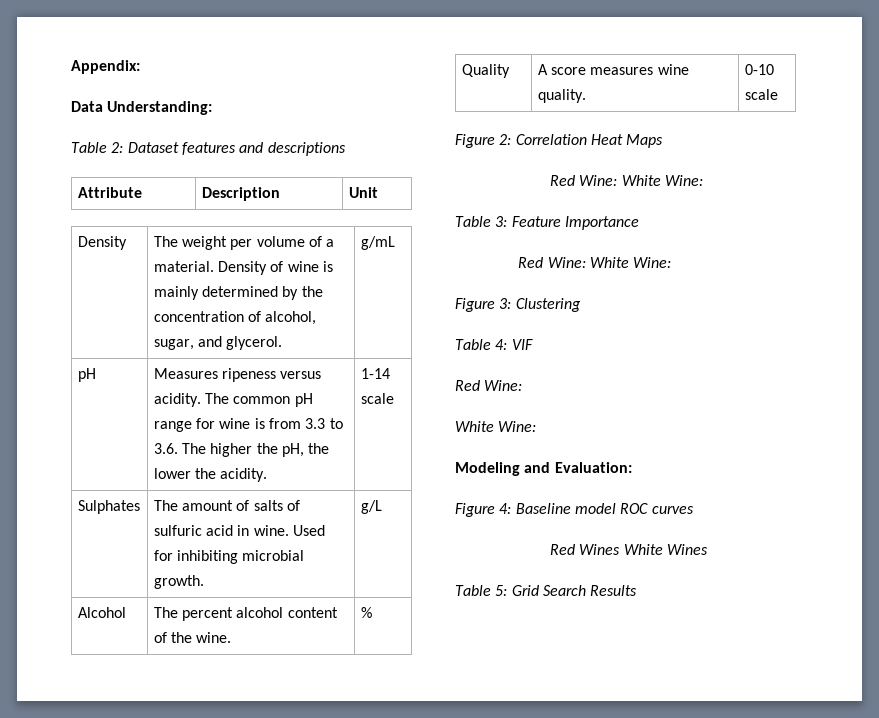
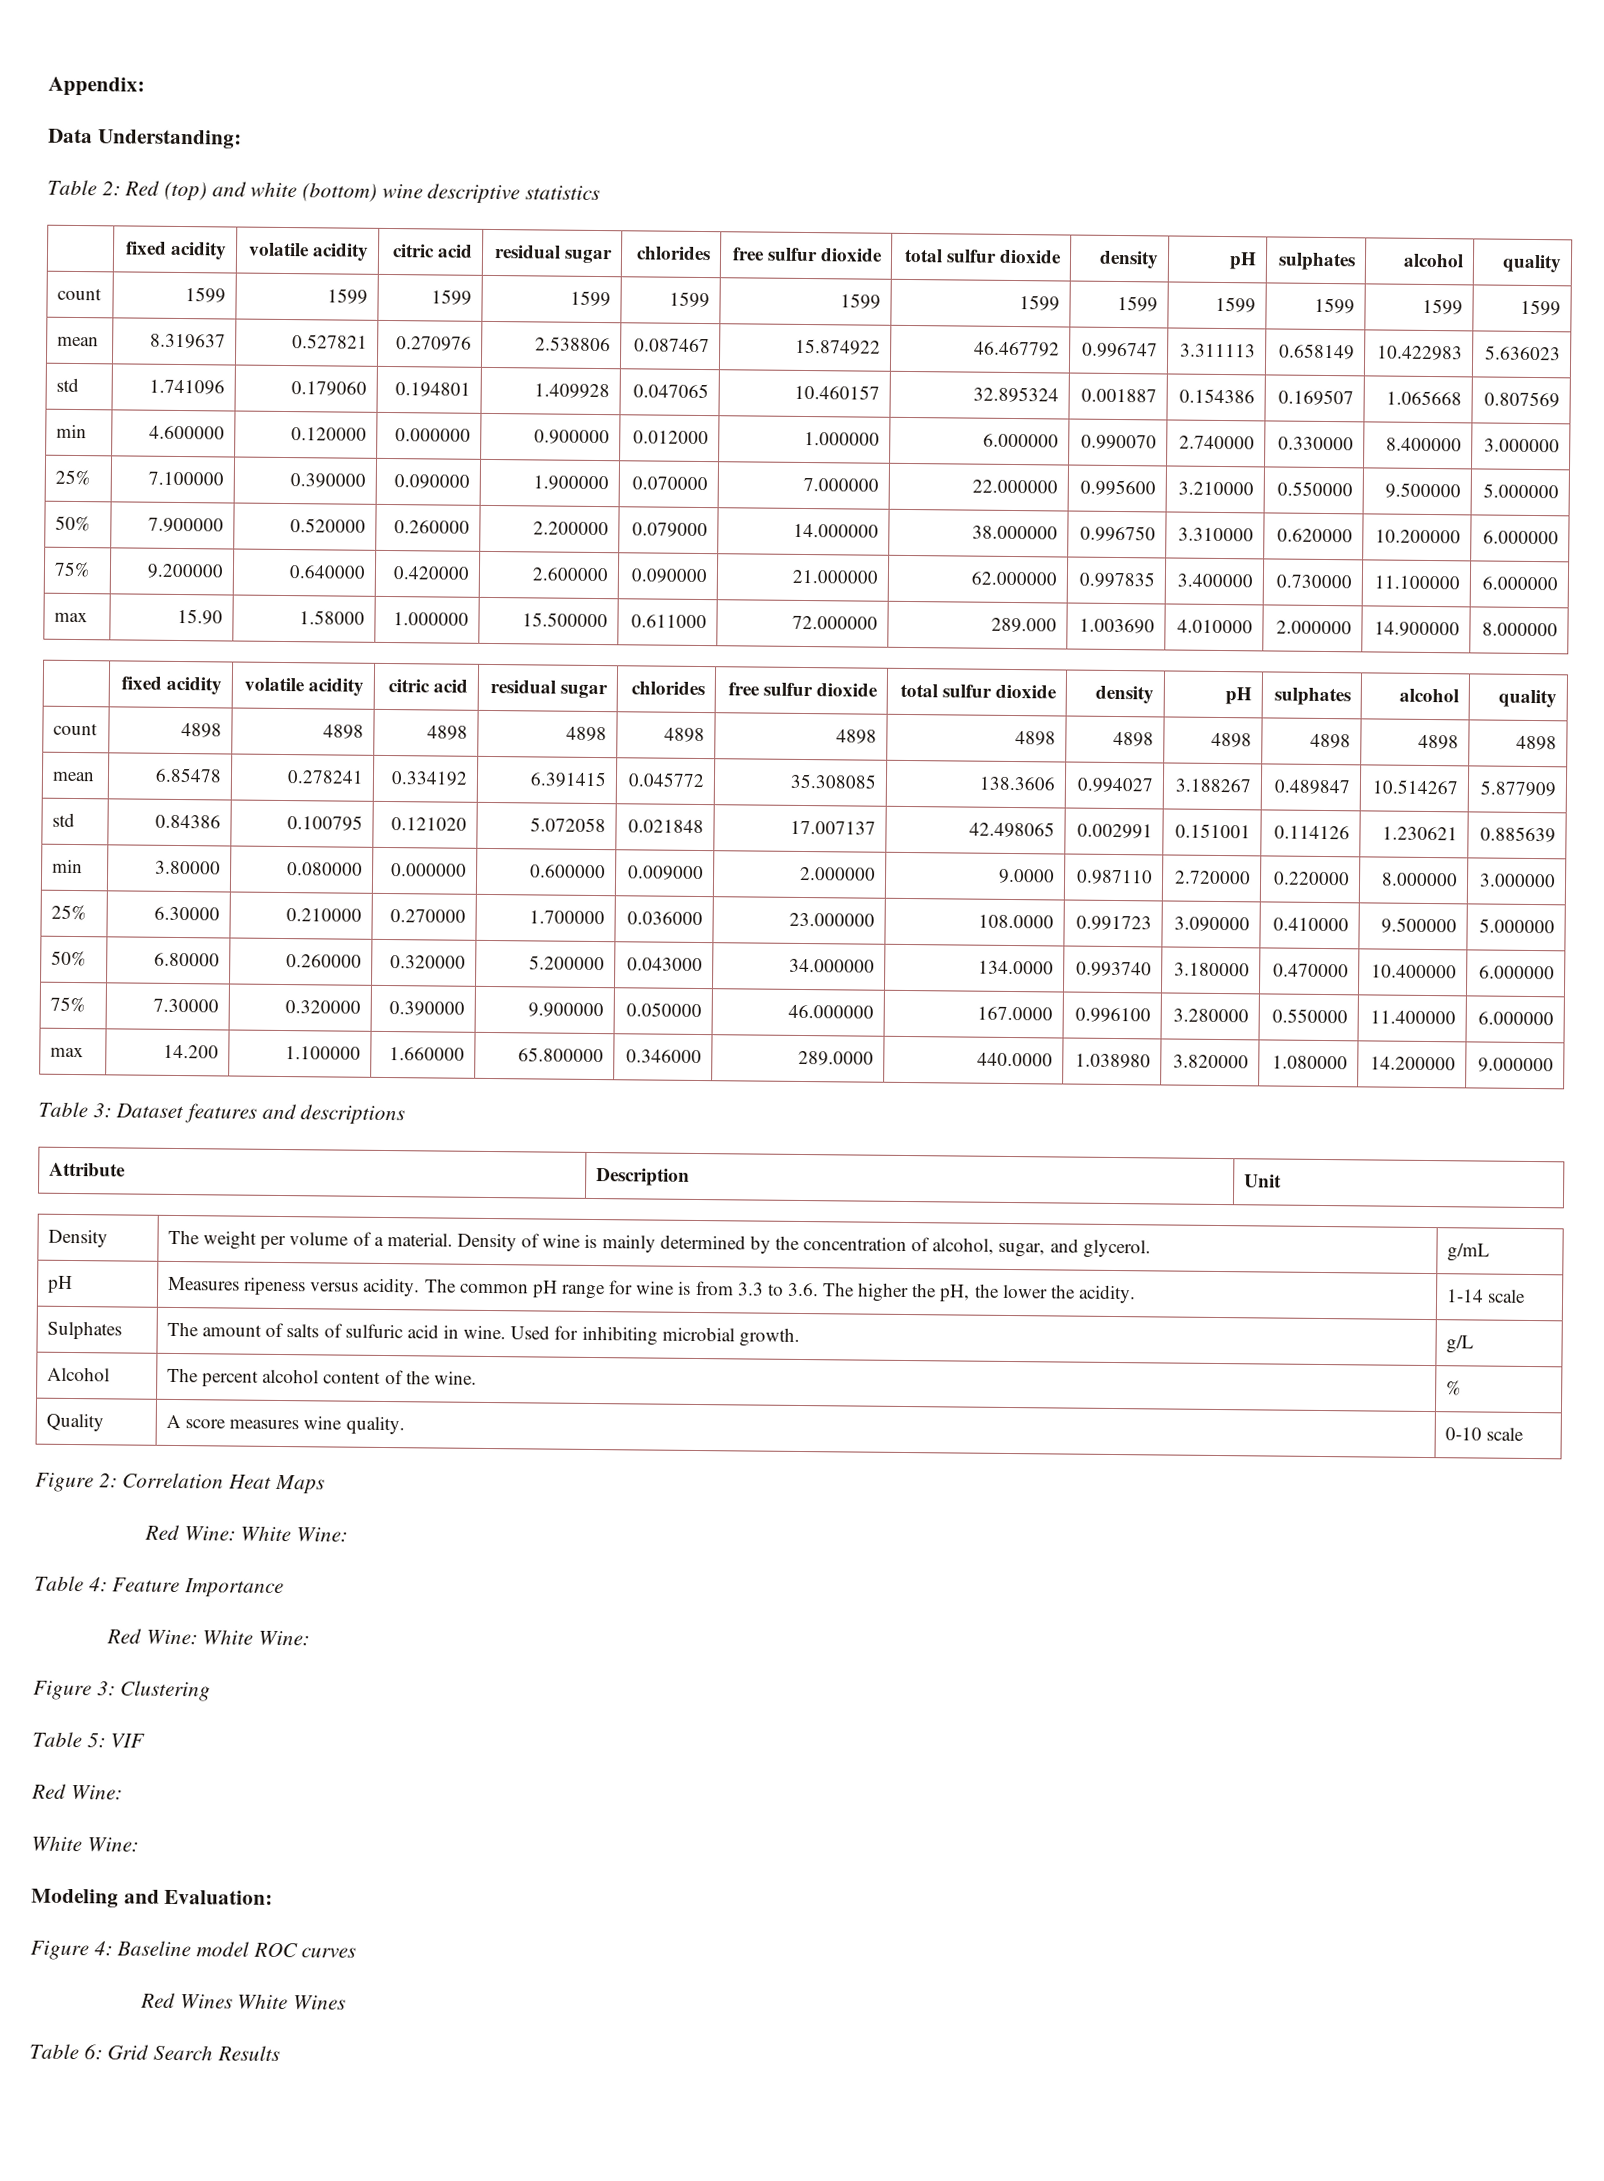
(124, 147) none -> [124,180,601,205] [124,241,227,260] [247,242,369,261] [391,244,473,258] [493,245,613,264] [635,246,711,261] [731,247,883,262] [903,248,1062,264] [1098,250,1159,269] [1228,252,1257,270] [1277,252,1356,271] [1402,253,1464,268] [1501,254,1562,273] [57,287,103,301] [184,287,226,303] [326,288,368,304] [430,289,472,305] [569,290,611,307] [668,291,710,308] [839,293,881,309] [1018,295,1060,311] [1116,295,1158,312] [1214,296,1256,313] [1313,297,1355,314] [1421,298,1463,315] [1519,299,1561,316] [57,336,100,347] [149,333,226,349] [291,334,368,349] [395,336,472,351] [534,336,611,352] [633,338,710,353] [794,338,881,355] [973,341,1060,357] [1081,342,1158,358] [1179,343,1256,358] [1278,343,1355,360] [1376,345,1463,361] [1484,345,1561,361] [56,377,80,393] [148,379,225,395] [290,381,367,396] [394,382,471,397] [533,383,610,399] [632,383,709,399] [793,384,880,400] [972,386,1059,403] [1080,388,1157,403] [1178,388,1255,404] [1277,389,1354,406] [1385,390,1462,406] [1483,391,1560,408] [56,424,88,439] [148,425,225,440] [290,427,367,441] [394,428,471,442] [533,429,610,445] [632,430,709,445] [803,431,880,446] [982,433,1059,448] [1080,434,1157,450] [1178,435,1255,450] [1277,436,1354,451] [1385,437,1462,452] [1483,438,1560,453] [55,469,91,486] [147,471,224,486] [289,473,366,488] [393,474,470,489] [532,475,609,491] [631,476,708,491] [802,477,879,492] [971,479,1058,494] [1079,479,1156,496] [1177,481,1254,496] [1276,481,1353,497] [1384,482,1461,499] [1482,483,1559,499] [55,515,91,532] [147,517,224,533] [289,518,366,533] [393,520,470,534] [532,521,609,536] [631,522,708,538] [792,523,879,538] [971,525,1058,540] [1079,525,1156,542] [1177,527,1254,542] [1276,528,1353,543] [1374,529,1461,544] [1482,530,1559,545] [54,561,91,578] [146,563,224,579] [288,565,366,579] [392,566,470,580] [531,567,609,582] [630,568,708,584] [791,569,878,584] [970,571,1057,586] [1078,571,1155,588] [1176,573,1253,588] [1275,574,1352,589] [1373,575,1460,590] [1481,576,1558,591] [54,612,89,623] [176,608,223,625] [298,610,365,625] [392,612,469,626] [521,612,608,628] [630,614,707,629] [791,615,878,630] [990,617,1057,633] [1078,618,1155,634] [1176,619,1253,634] [1275,620,1352,635] [1373,621,1460,637] [1481,622,1558,637] [120,676,222,695] [243,677,364,696] [387,679,468,693] [489,679,608,699] [630,681,705,696] [727,682,878,697] [899,683,1057,699] [1094,685,1154,704] [1224,687,1252,705] [1273,687,1351,706] [1398,688,1459,703] [1497,689,1557,708] [53,722,99,736] [180,723,222,738] [322,724,364,739] [426,725,468,740] [565,726,607,742] [663,727,705,743] [835,729,877,744] [1014,731,1056,746] [1112,731,1154,747] [1210,732,1252,748] [1309,733,1351,749] [1417,734,1459,750] [1515,735,1557,751] [52,771,96,782] [154,767,222,783] [286,770,364,784] [390,771,468,786] [529,771,607,788] [627,772,705,788] [789,773,877,789] [978,776,1056,791] [1076,777,1154,793] [1174,778,1252,793] [1273,779,1351,795] [1371,779,1459,795] [1479,780,1557,797] [52,812,76,828] [154,814,221,829] [286,815,363,831] [390,817,467,831] [529,817,606,833] [627,819,704,834] [789,820,876,835] [968,821,1055,838] [1076,823,1153,839] [1174,823,1251,839] [1273,825,1350,840] [1381,826,1458,841] [1479,826,1556,843] [52,859,84,874] [154,860,221,875] [286,862,363,876] [390,863,467,877] [529,864,606,879] [627,865,704,881] [799,866,876,881] [998,868,1055,884] [1075,869,1153,885] [1174,870,1251,885] [1272,871,1350,886] [1380,872,1458,887] [1478,873,1556,888] [51,904,87,921] [153,906,220,921] [285,908,362,922] [389,909,466,923] [528,910,605,925] [626,911,703,926] [788,912,875,927] [977,914,1054,929] [1075,915,1152,931] [1173,916,1250,932] [1272,917,1349,932] [1380,917,1457,934] [1478,918,1555,934] [51,950,87,967] [153,952,220,967] [285,954,362,968] [389,955,466,969] [528,955,605,971] [626,957,703,972] [788,958,875,973] [977,960,1054,975] [1075,961,1152,977] [1173,962,1250,977] [1272,963,1349,978] [1370,964,1457,979] [1478,965,1555,980] [50,996,86,1013] [152,998,219,1013] [284,1000,361,1014] [388,1001,465,1016] [527,1002,604,1018] [625,1002,702,1018] [787,1004,874,1019] [976,1006,1053,1021] [1074,1007,1151,1023] [1172,1008,1249,1023] [1271,1008,1348,1024] [1369,1010,1456,1025] [1477,1011,1554,1026] [50,1047,85,1058] [162,1044,219,1059] [284,1046,361,1060] [388,1047,465,1061] [517,1047,604,1063] [625,1049,702,1064] [797,1050,874,1066] [976,1052,1053,1067] [1074,1053,1151,1069] [1172,1054,1249,1069] [1271,1055,1348,1070] [1369,1056,1456,1071] [1477,1057,1554,1073] [38,1101,112,1118] Red (top) and white (bottom) wine descriptive statistics // | fixed acidity | volatile acidity | citric acid | residual sugar | chlorides | free sulfur dioxide | total sulfur dioxide | density | pH | sulphates | alcohol | quality // count | 1599 | 1599 | 1599 | 1599 | 1599 | 1599 | 1599 | 1599 | 1599 | 1599 | 1599 | 1599 // mean | 8.319637 | 0.527821 | 0.270976 | 2.538806 | 0.087467 | 15.874922 | 46.467792 | 0.996747 | 3.311113 | 0.658149 | 10.422983 | 5.636023 // std | 1.741096 | 0.179060 | 0.194801 | 1.409928 | 0.047065 | 10.460157 | 32.895324 | 0.001887 | 0.154386 | 0.169507 | 1.065668 | 0.807569 // min | 4.600000 | 0.120000 | 0.000000 | 0.900000 | 0.012000 | 1.000000 | 6.000000 | 0.990070 | 2.740000 | 0.330000 | 8.400000 | 3.000000 // 25% | 7.100000 | 0.390000 | 0.090000 | 1.900000 | 0.070000 | 7.000000 | 22.000000 | 0.995600 | 3.210000 | 0.550000 | 9.500000 | 5.000000 // 50% | 7.900000 | 0.520000 | 0.260000 | 2.200000 | 0.079000 | 14.000000 | 38.000000 | 0.996750 | 3.310000 | 0.620000 | 10.200000 | 6.000000 // 75% | 9.200000 | 0.640000 | 0.420000 | 2.600000 | 0.090000 | 21.000000 | 62.000000 | 0.997835 | 3.400000 | 0.730000 | 11.100000 | 6.000000 // max | 15.90 | 1.58000 | 1.000000 | 15.500000 | 0.611000 | 72.000000 | 289.000 | 1.003690 | 4.010000 | 2.000000 | 14.900000 | 8.000000 // | fixed acidity | volatile acidity | citric acid | residual sugar | chlorides | free sulfur dioxide | total sulfur dioxide | density | pH | sulphates | alcohol | quality // count | 4898 | 4898 | 4898 | 4898 | 4898 | 4898 | 4898 | 4898 | 4898 | 4898 | 4898 | 4898 // mean | 6.85478 | 0.278241 | 0.334192 | 6.391415 | 0.045772 | 35.308085 | 138.3606 | 0.994027 | 3.188267 | 0.489847 | 10.514267 | 5.877909 // std | 0.84386 | 0.100795 | 0.121020 | 5.072058 | 0.021848 | 17.007137 | 42.498065 | 0.002991 | 0.151001 | 0.114126 | 1.230621 | 0.885639 // min | 3.80000 | 0.080000 | 0.000000 | 0.600000 | 0.009000 | 2.000000 | 9.0000 | 0.987110 | 2.720000 | 0.220000 | 8.000000 | 3.000000 // 25% | 6.30000 | 0.210000 | 0.270000 | 1.700000 | 0.036000 | 23.000000 | 108.0000 | 0.991723 | 3.090000 | 0.410000 | 9.500000 | 5.000000 // 50% | 6.80000 | 0.260000 | 0.320000 | 5.200000 | 0.043000 | 34.000000 | 134.0000 | 0.993740 | 3.180000 | 0.470000 | 10.400000 | 6.000000 // 75% | 7.30000 | 0.320000 | 0.390000 | 9.900000 | 0.050000 | 46.000000 | 167.0000 | 0.996100 | 3.280000 | 0.550000 | 11.400000 | 6.000000 // max | 14.200 | 1.100000 | 1.660000 | 65.800000 | 0.346000 | 289.0000 | 440.0000 | 1.038980 | 3.820000 | 1.080000 | 14.200000 | 9.000000 // Table 3:
[495,216,508,227] 3: -> [88,1576,108,1592] 4:
[495,339,508,350] 4: -> [86,1733,106,1748] 5:
[495,585,508,596] 5: -> [83,2044,103,2060] 6:

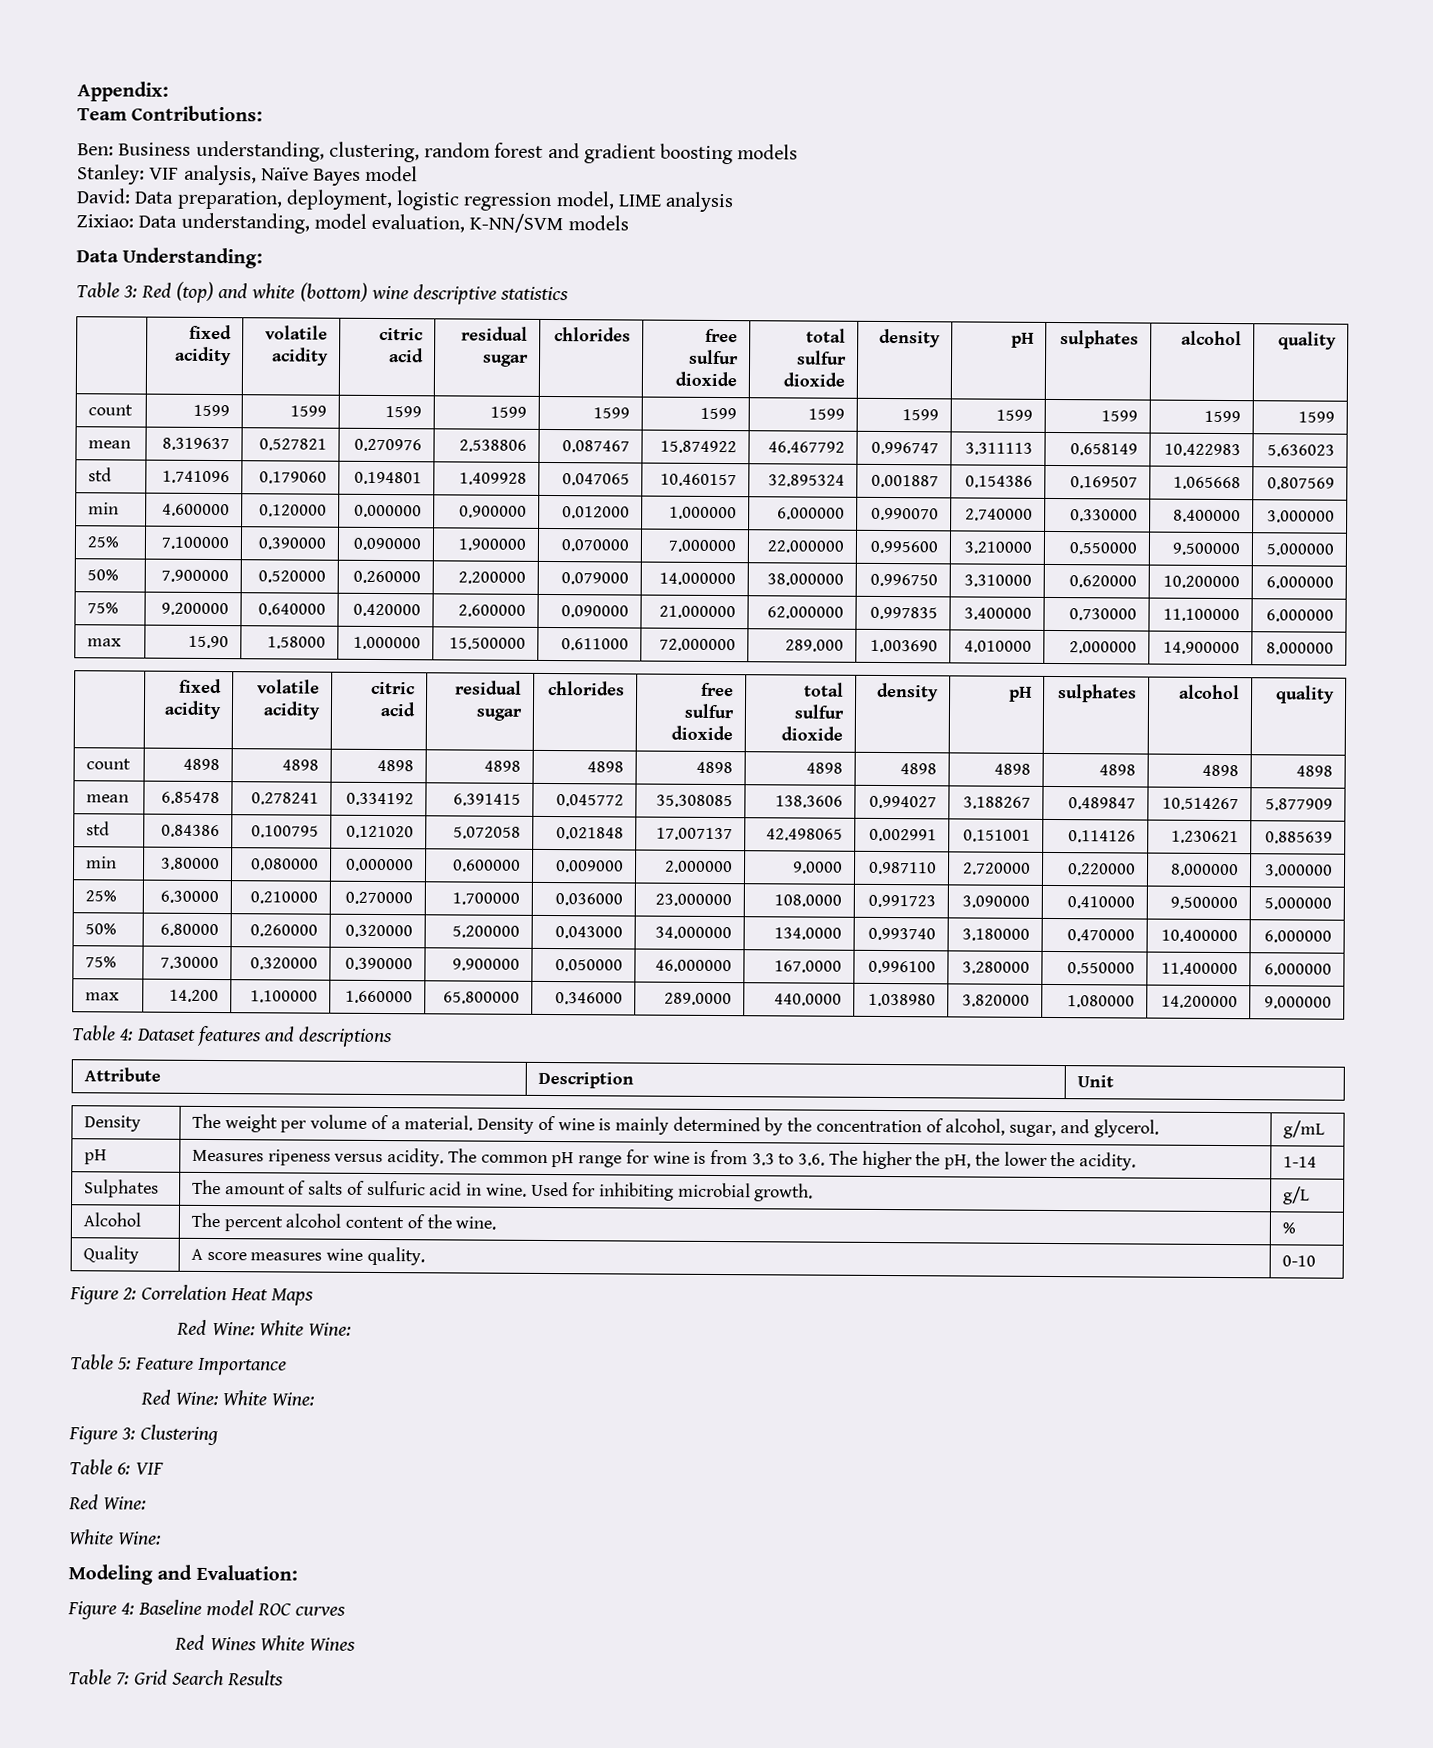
(145, 86) none -> [77,105,264,122] [77,140,799,165] [77,164,419,186] [76,188,735,213] [76,212,629,234] // Team Contributions: // Ben: Business understanding, clustering, random forest and gradient boosting models // Stanley: VIF analysis, Naïve Bayes model // David: Data preparation, deployment, logistic regression model, LIME analysis // Zixiao: Data understanding, model evaluation, K-NN/SVM models
[101,181,121,196] 2: -> [123,285,138,298] 3:
[92,1103,112,1118] 3: -> [120,1028,134,1041] 4:
[1487,1289,1527,1303] scale -> (1318, 1162) none
[1486,1427,1525,1441] scale -> (1317, 1261) none
[88,1576,108,1592] 4: -> [117,1357,132,1370] 5:
[86,1733,106,1748] 5: -> [117,1462,131,1475] 6:
[83,2044,103,2060] 6: -> [116,1672,130,1685] 7:

